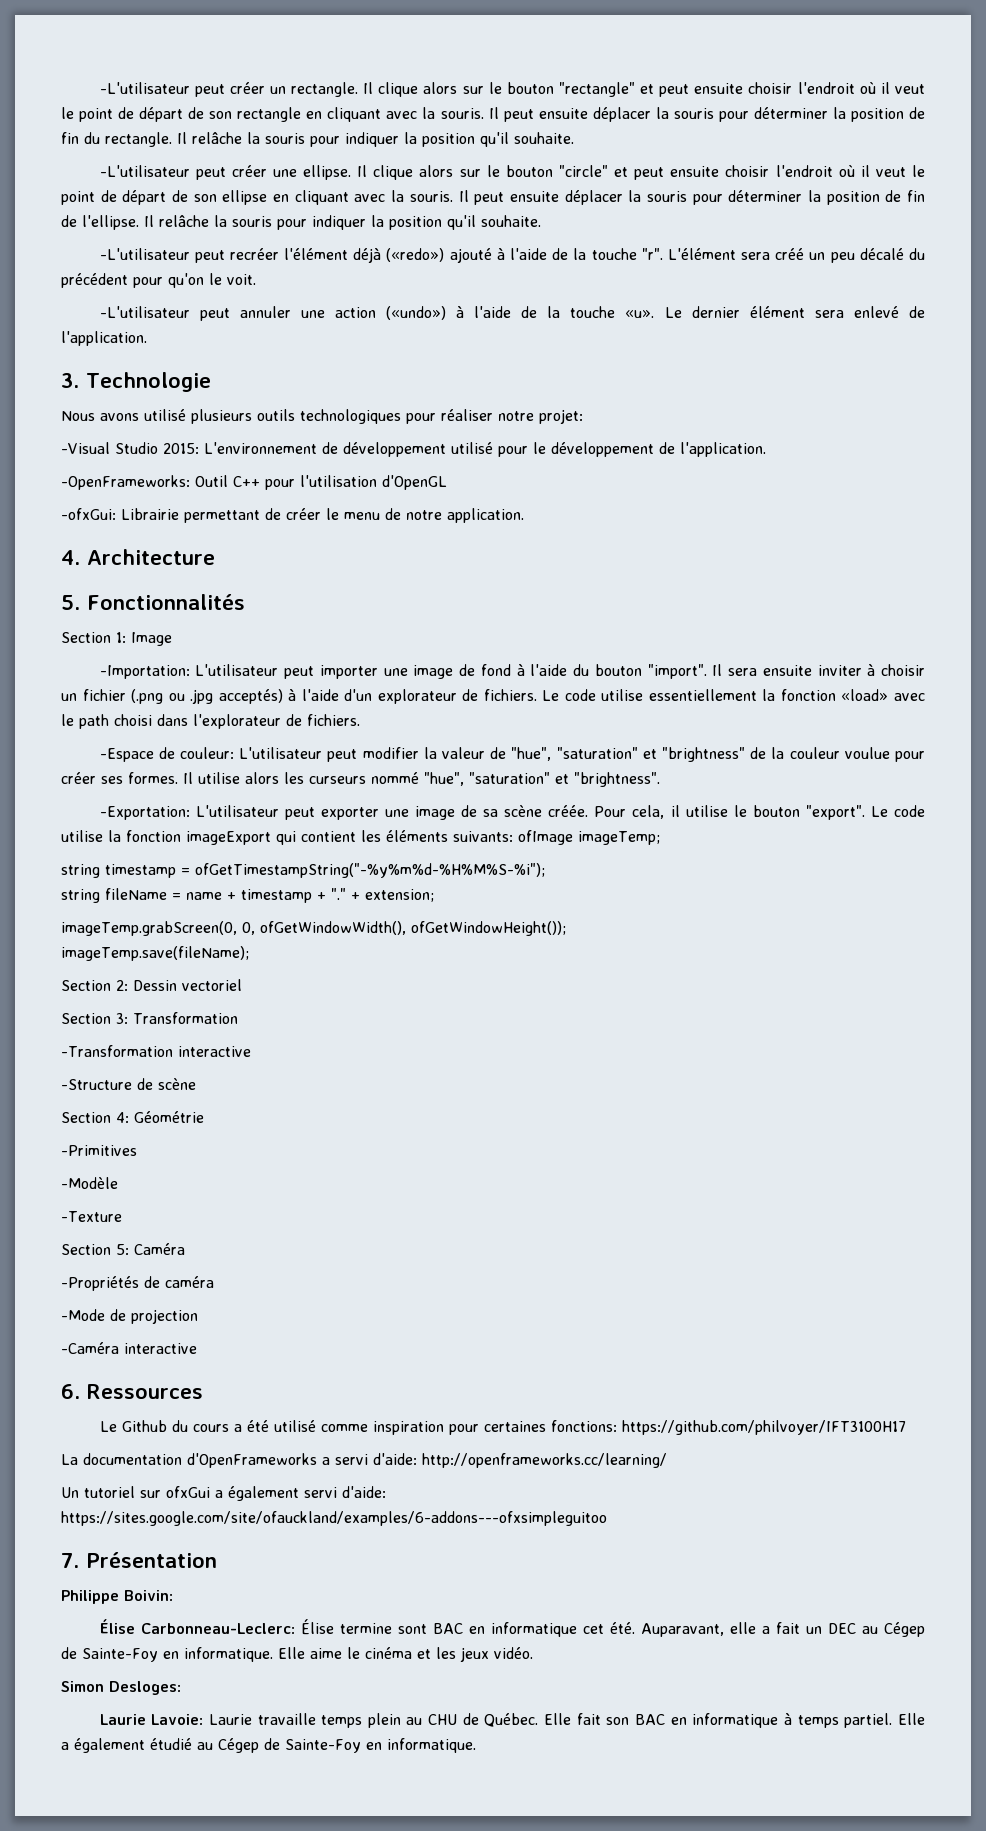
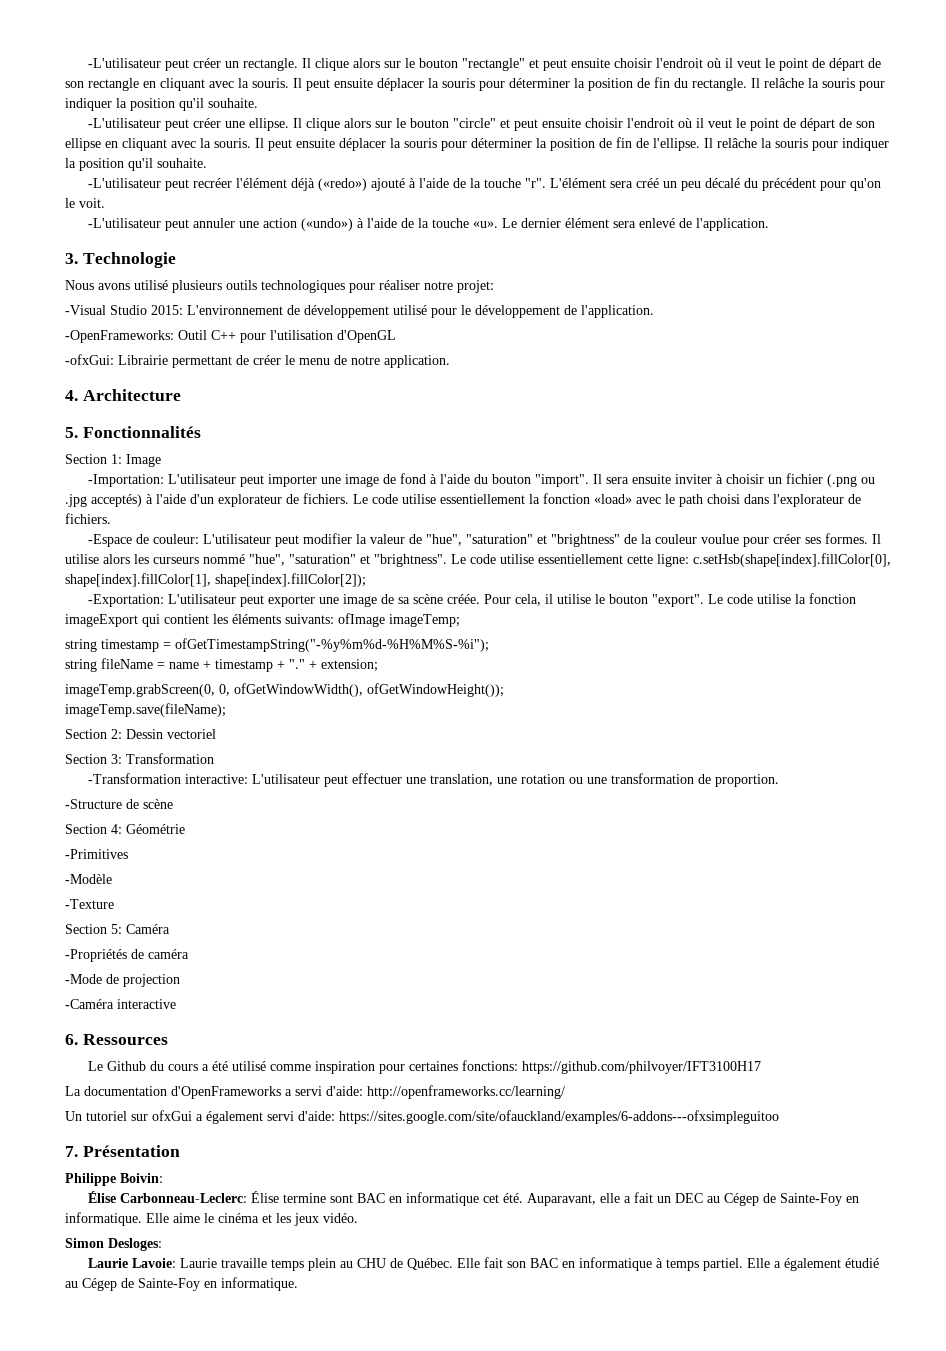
(660, 779) none -> [451,553,891,567] [65,573,366,587] Le code utilise essentiellement cette ligne: c.setHsb(shape[index].fillColor[0], shape[index].fillColor[1], shape[index].fillColor[2]);
[177,1046,251,1057] interactive -> [185,773,780,787] interactive: L'utilisateur peut effectuer une translation, une rotation ou une transformation de proportion.

